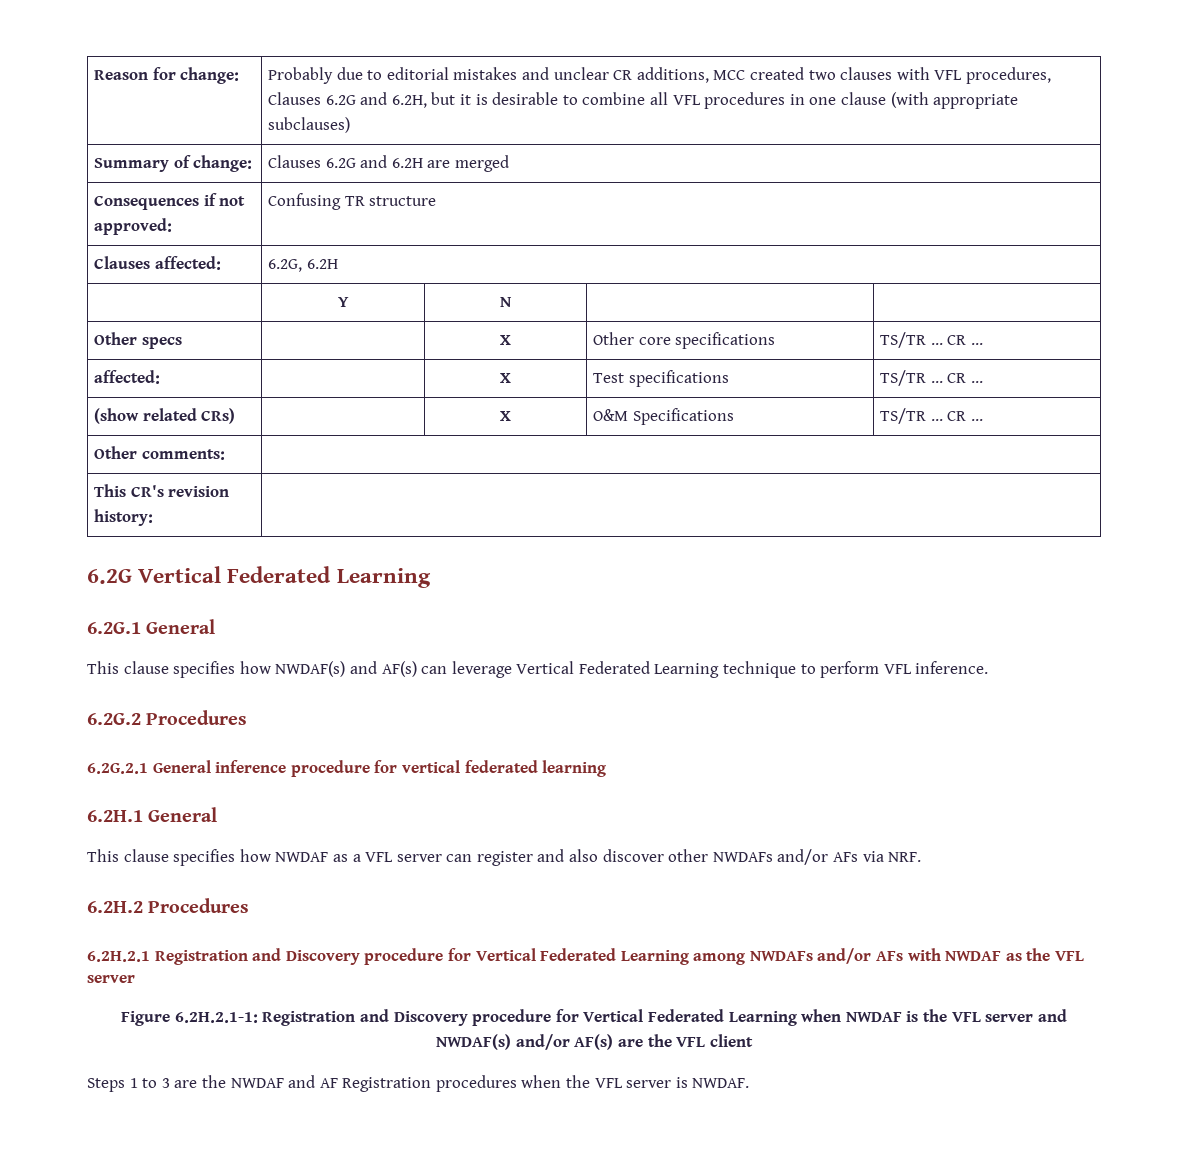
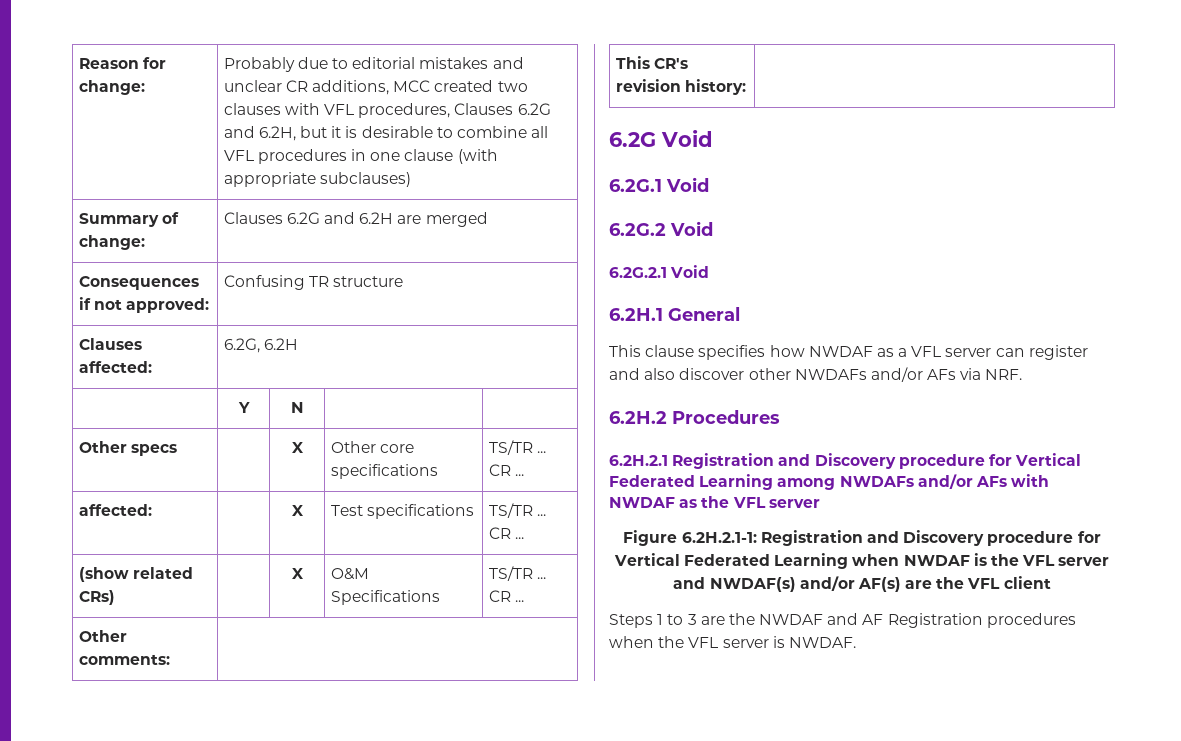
[138,566,431,588] [87,619,216,634] [87,661,989,678] Vertical Federated Learning // 6.2G.1 General // This clause specifies how NWDAF(s) and AF(s) can leverage Vertical Federated Learning technique to perform VFL inference. -> [661,130,713,147] [609,177,709,192] Void // 6.2G.1 Void
[146,710,248,725] Procedures -> [670,221,713,236] Void
[152,760,607,777] General inference procedure for vertical federated learning -> [670,265,710,278] Void

